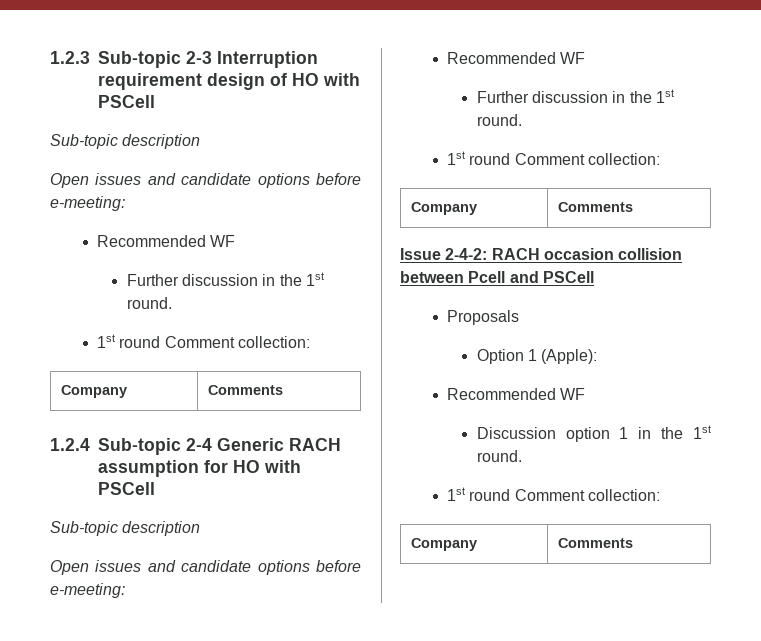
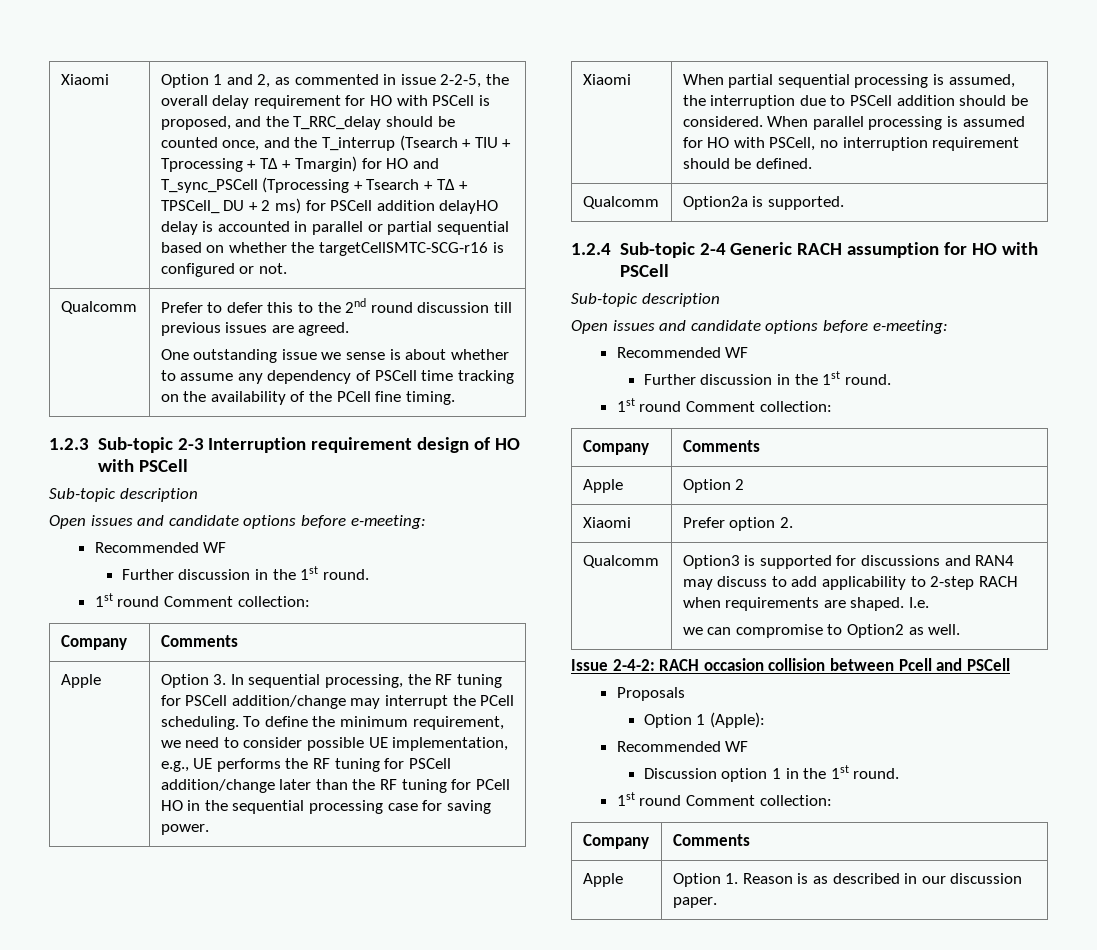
(50, 57) none -> [60,74,109,85] [160,74,509,88] [160,95,490,109] [160,116,455,130] [160,135,512,151] [160,156,439,172] [160,177,469,193] [160,198,499,214] [160,221,509,235] [160,242,504,256] [160,263,287,277] [60,301,137,314] [160,298,512,313] [160,322,350,336] [160,349,509,363] [160,370,514,384] [160,391,455,405] Xiaomi | Option 1 and 2, as commented in issue 2-2-5, the overall delay requirement for HO with PSCell is proposed, and the T_RRC_delay should be counted once, and the T_interrup (Tsearch + TIU + Tprocessing + T∆ + Tmargin) for HO and T_sync_PSCell (Tprocessing + Tsearch + T∆ + TPSCell_ DU + 2 ms) for PSCell addition delayHO delay is accounted in parallel or partial sequential based on whether the targetCellSMTC-SCG-r16 is configured or not. // Qualcomm | Prefer to defer this to the 2nd round discussion till previous issues are agreed. // One outstanding issue we sense is about whether to assume any dependency of PSCell time tracking on the availability of the PCell fine timing. //
(284, 390) none -> [60,674,101,688] [160,674,502,688] [160,695,515,709] [160,716,504,730] [160,737,509,751] [160,758,451,772] [160,779,510,793] [160,800,491,814] [160,824,209,835] [582,74,631,85] [682,74,1015,88] [682,95,1028,109] [682,116,1025,130] [682,137,1020,151] [682,158,812,169] [582,196,659,209] [682,196,844,210] // Apple | Option 3. In sequential processing, the RF tuning for PSCell addition/change may interrupt the PCell scheduling. To define the minimum requirement, we need to consider possible UE implementation, e.g., UE performs the RF tuning for PSCell addition/change later than the RF tuning for PCell HO in the sequential processing case for saving power. // Xiaomi | When partial sequential processing is assumed, the interruption due to PSCell addition should be considered. When parallel processing is assumed for HO with PSCell, no interruption requirement should be defined. // Qualcomm | Option2a is supported.
(634, 207) none -> [582,479,623,493] [682,479,745,493] [582,517,631,528] [682,517,793,531] [582,555,659,568] [682,555,1015,569] [682,576,1018,590] [682,597,930,611] [682,624,961,638] // Apple | Option 2 // Xiaomi | Prefer option 2. // Qualcomm | Option3 is supported for discussions and RAN4 may discuss to add applicability to 2-step RACH when requirements are shaped. I.e. // we can compromise to Option2 as well.
(634, 543) none -> [582,873,623,887] [672,873,1023,887] [672,897,717,908] // Apple | Option 1. Reason is as described in our discussion paper.

